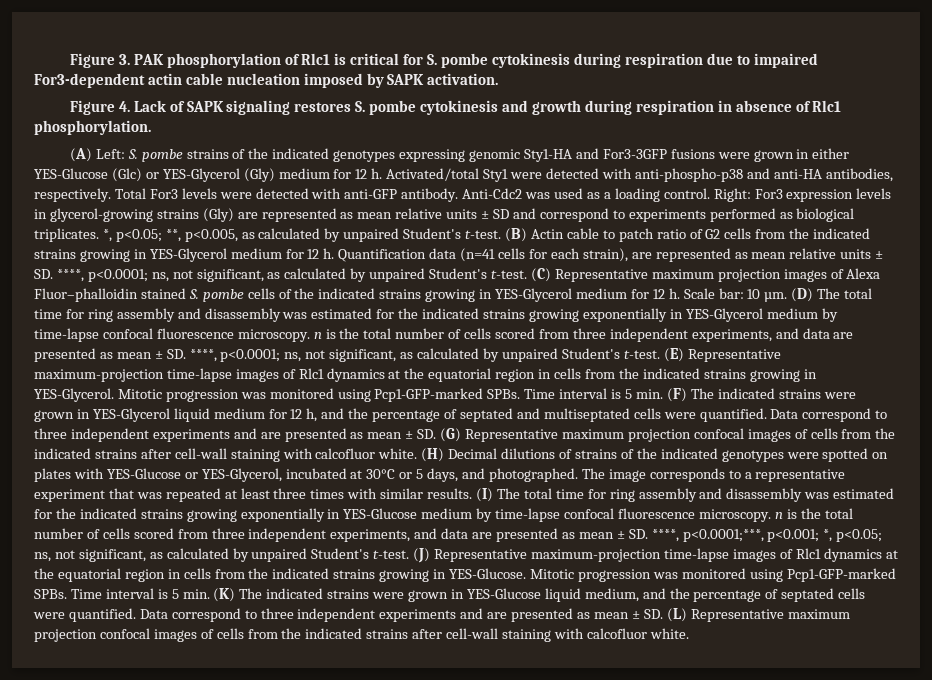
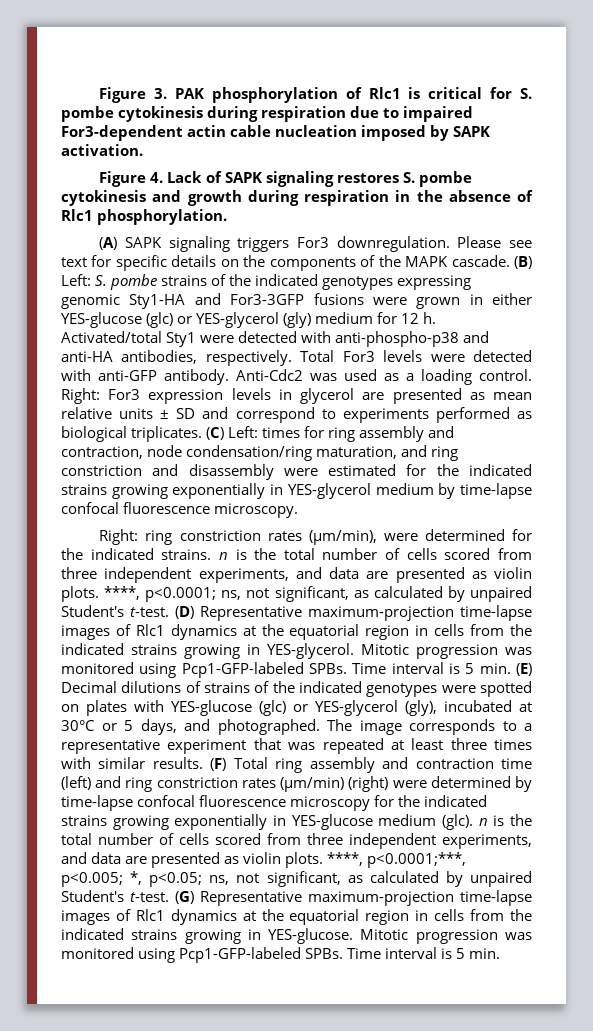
(732, 106) none -> [416,190,443,202] the
(92, 155) none -> [125,236,532,252] [61,255,532,271] SAPK signaling triggers For3 downregulation. Please see text for specific details on the components of the MAPK cascade. (B)
[34,168,275,182] YES-Glucose (Glc) or YES-Glycerol (Gly) -> [61,312,312,328] YES-glucose (glc) or YES-glycerol (gly)
[49,208,337,222] glycerol-growing strains (Gly) are represented -> [300,388,462,404] glycerol are presented
[102,228,871,242] [34,248,884,262] [34,268,881,282] [34,288,873,302] [34,308,838,322] [34,328,310,342] *, p<0.05; **, p<0.005, as calculated by unpaired Student's t-test. (B) Actin cable to patch ratio of G2 cells from the indicated strains growing in YES-Glycerol medium for 12 h. Quantification data (n=41 cells for each strain), are represented as mean relative units ± SD. ****, p<0.0001; ns, not significant, as calculated by unpaired Student's t-test. (C) Representative maximum projection images of Alexa Fluor–phalloidin stained S. pombe cells of the indicated strains growing in YES-Glycerol medium for 12 h. Scale bar: 10 µm. (D) The total time for ring assembly and disassembly was estimated for the indicated strains growing exponentially in YES-Glycerol medium by time-lapse confocal fluorescence microscopy. -> [206,426,455,442] [61,445,459,461] [61,464,532,480] [61,483,532,499] [61,502,299,518] [99,529,532,545] [61,548,212,560] (C) Left: times for ring assembly and contraction, node condensation/ring maturation, and ring constriction and disassembly were estimated for the indicated strains growing exponentially in YES-glycerol medium by time-lapse confocal fluorescence microscopy. // Right: ring constriction rates (μm/min), were determined for the indicated strains.
[116,349,186,359] mean ± SD. -> [494,567,532,579] [61,586,99,602] violin plots.
[663,348,684,362] (E) -> [175,606,194,619] (D)
[34,388,856,402] [34,408,888,422] [34,428,896,442] [34,448,445,462] YES-Glycerol. Mitotic progression was monitored using Pcp1-GFP-marked SPBs. Time interval is 5 min. (F) The indicated strains were grown in YES-Glycerol liquid medium for 12 h, and the percentage of septated and multiseptated cells were quantified. Data correspond to three independent experiments and are presented as mean ± SD. (G) Representative maximum projection confocal images of cells from the indicated strains after cell-wall staining with calcofluor white. (H) -> [267,643,532,659] [61,662,532,678] YES-glycerol. Mitotic progression was monitored using Pcp1-GFP-labeled SPBs. Time interval is 5 min. (E)
[106,468,282,482] YES-Glucose or YES-Glycerol, -> [171,700,437,716] YES-glucose (glc) or YES-glycerol (gly),
[476,488,895,502] [34,508,771,522] (I) The total time for ring assembly and disassembly was estimated for the indicated strains growing exponentially in YES-Glucose medium by time-lapse confocal fluorescence microscopy. -> [210,757,532,773] [61,776,532,792] [61,795,488,811] [61,814,473,830] (F) Total ring assembly and contraction time (left) and ring constriction rates (μm/min) (right) were determined by time-lapse confocal fluorescence microscopy for the indicated strains growing exponentially in YES-glucose medium (glc).
[578,529,648,539] mean ± SD. -> [243,852,324,868] violin plots.
[767,529,820,542] p<0.001; -> [61,872,123,887] p<0.005;
[413,548,431,563] (J) -> [175,891,194,904] (G)
[449,568,896,582] [34,588,866,602] [33,608,850,622] [34,628,689,642] YES-Glucose. Mitotic progression was monitored using Pcp1-GFP-marked SPBs. Time interval is 5 min. (K) The indicated strains were grown in YES-Glucose liquid medium, and the percentage of septated cells were quantified. Data correspond to three independent experiments and are presented as mean ± SD. (L) Representative maximum projection confocal images of cells from the indicated strains after cell-wall staining with calcofluor white. -> [268,928,532,944] [61,947,501,963] YES-glucose. Mitotic progression was monitored using Pcp1-GFP-labeled SPBs. Time interval is 5 min.

